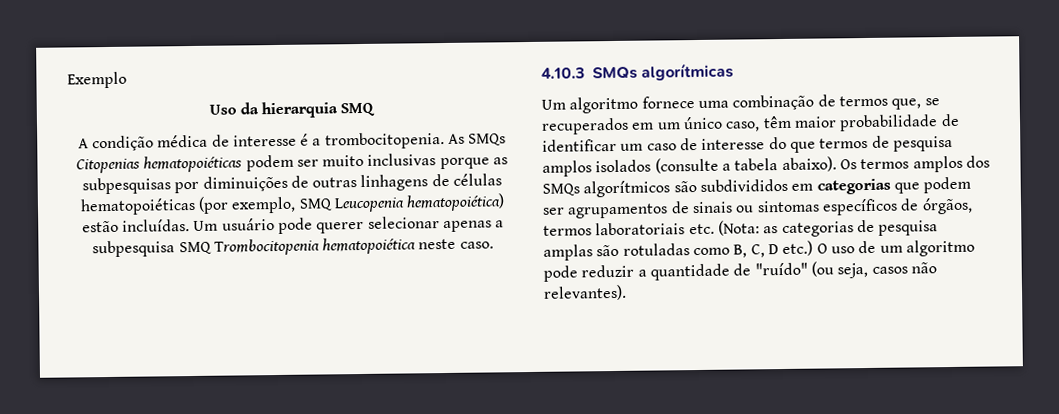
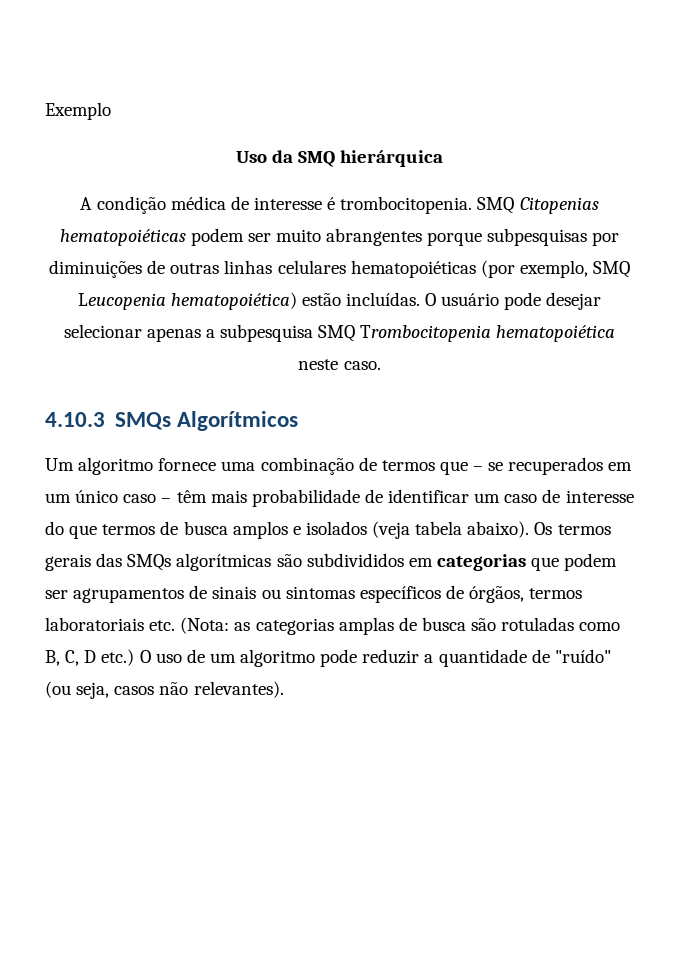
[261,101,376,119] hierarquia SMQ -> [298,150,444,167] SMQ hierárquica
[312,132,507,150] a trombocitopenia. As SMQs -> [340,196,515,214] trombocitopenia. SMQ
[367,153,509,170] inclusivas porque as -> [326,228,483,246] abrangentes porque
[360,173,503,192] linhagens de células -> [224,260,346,274] linhas celulares
[193,220,219,231] Um -> [425,293,437,306] O
[316,221,365,234] querer -> [546,292,602,310] desejar
[641,62,735,81] algorítmicas -> [176,411,298,431] Algorítmicos
[891,98,922,110] que, -> [439,461,484,475] que –
[726,115,837,132] caso, têm maior -> [123,490,247,503] caso – têm mais
[892,135,953,152] [542,155,990,177] [542,180,671,198] pesquisa amplos isolados (consulte a tabela abaixo). Os termos amplos dos SMQs algorítmicos -> [183,521,611,539] [45,553,272,571] busca amplos e isolados (veja tabela abaixo). Os termos gerais das SMQs algorítmicas
[856,219,939,236] [543,244,593,261] de pesquisa amplas -> [338,617,466,635] amplas de busca

